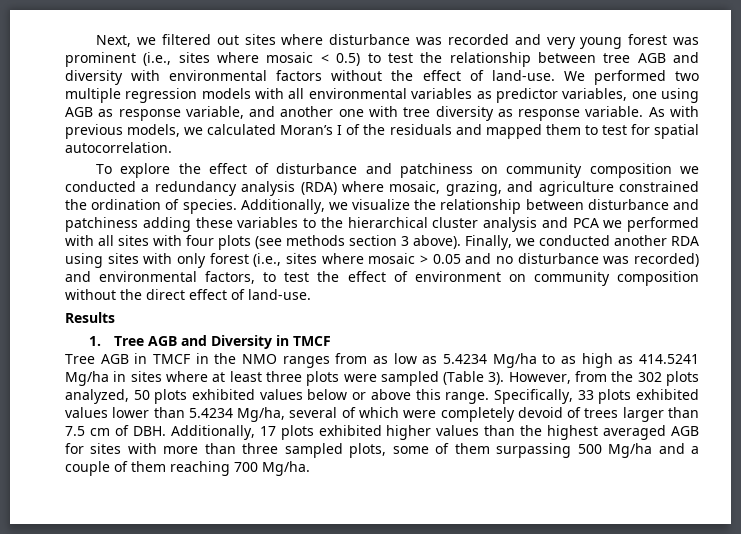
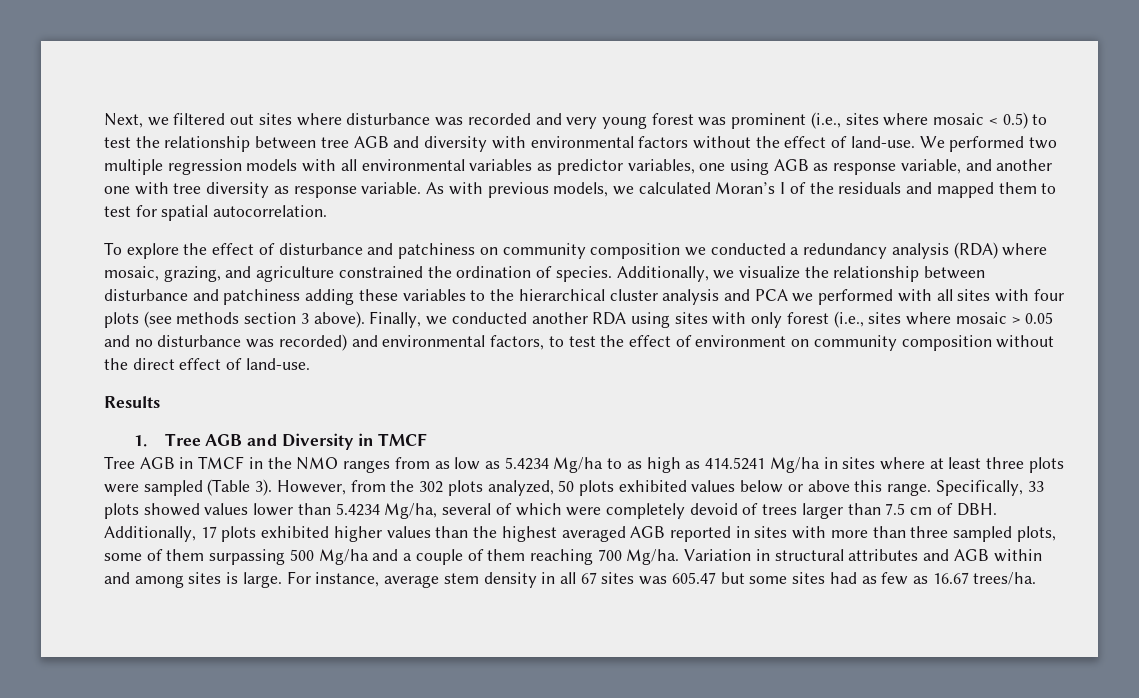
[636,389,699,400] exhibited -> [143,503,200,516] showed
[65,443,84,454] for -> [669,526,750,542] reported in
(310, 468) none -> [684,549,1042,562] [104,571,1037,588] Variation in structural attributes and AGB within and among sites is large. For instance, average stem density in all 67 sites was 605.47 but some sites had as few as 16.67 trees/ha.

